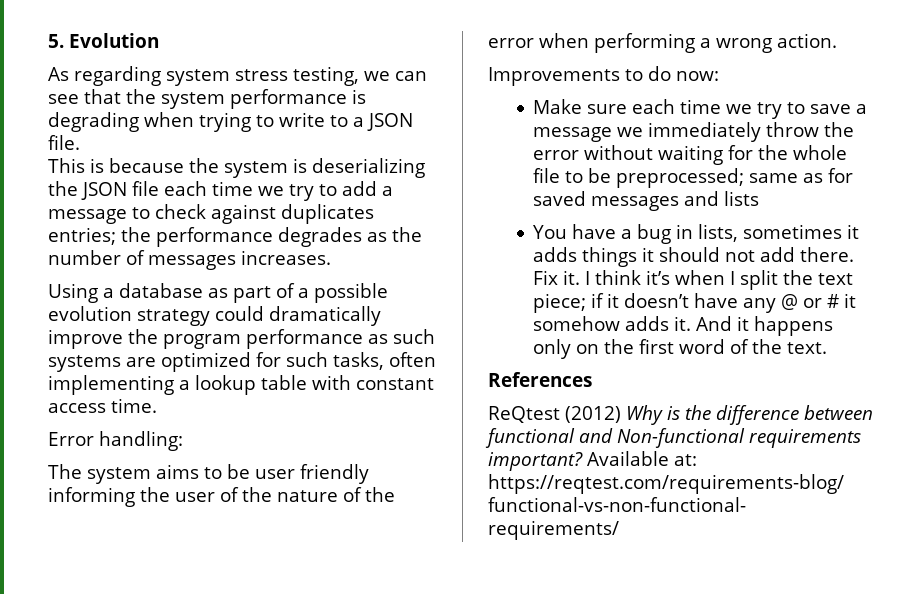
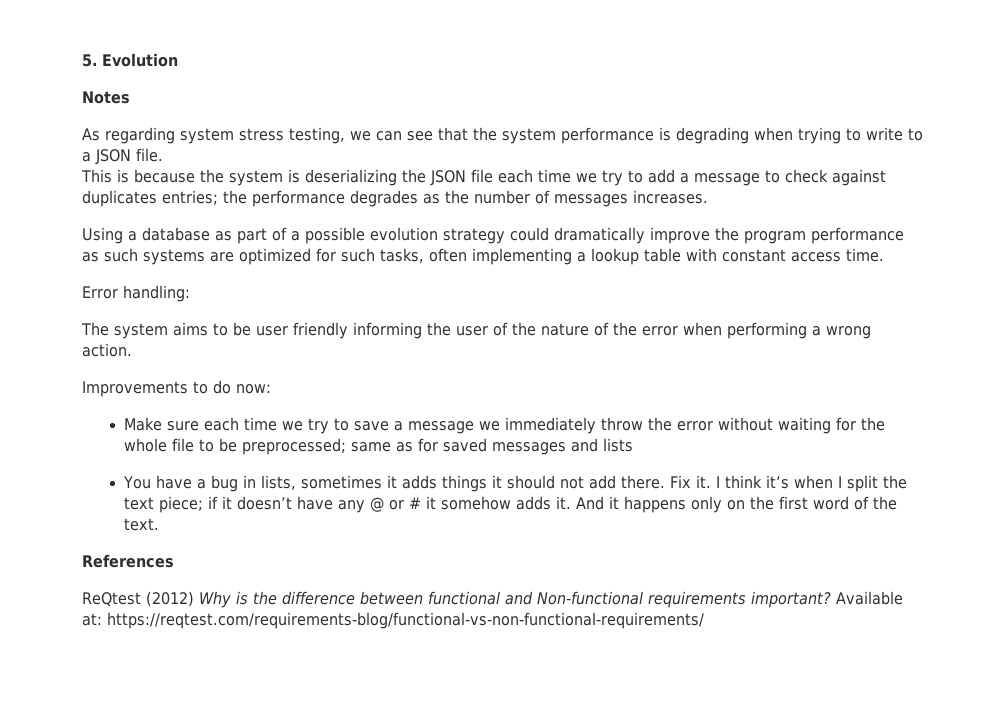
(159, 40) none -> [82,91,130,104] // Notes

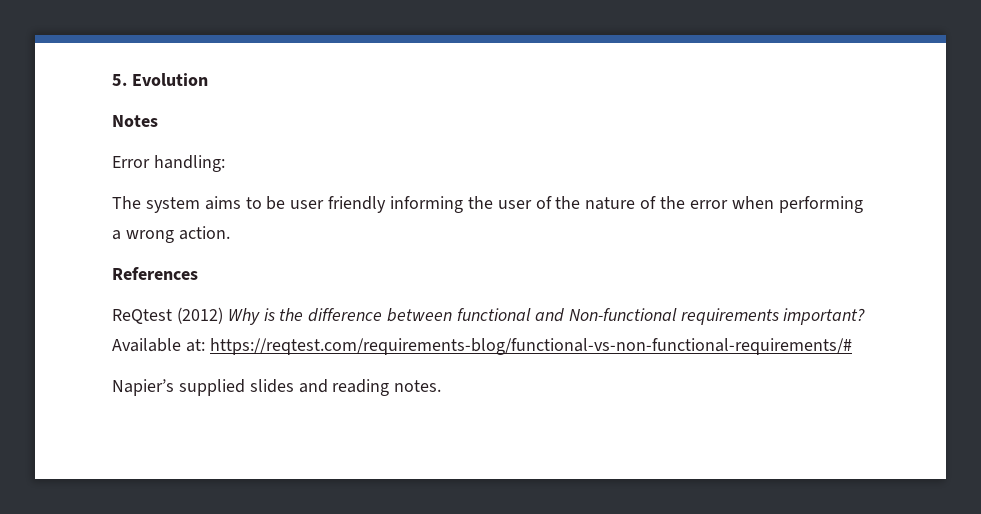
[82,127,923,144] [82,148,163,165] [81,169,886,186] [82,190,708,207] [82,227,904,244] [82,248,884,265] // As regarding system stress testing, we can see that the system performance is degrading when trying to write to a JSON file. // This is because the system is deserializing the JSON file each time we try to add a message to check against duplicates entries; the performance degrades as the number of messages increases. // Using a database as part of a possible evolution strategy could dramatically improve the program performance as such systems are optimized for such tasks, often implementing a lookup table with constant access time. -> (158, 121) none
[82,380,271,397] [124,417,886,434] [124,438,634,455] [123,475,908,492] [124,496,898,513] [124,518,160,531] // Improvements to do now: // Make sure each time we try to save a message we immediately throw the error without waiting for the whole file to be preprocessed; same as for saved messages and lists // You have a bug in lists, sometimes it adds things it should not add there. Fix it. I think it’s when I split the text piece; if it doesn’t have any @ or # it somehow adds it. And it happens only on the first word of the text. -> (230, 233) none
[107,612,704,629] https://reqtest.com/requirements-blog/functional-vs-non-functional-requirements/ -> [209,338,852,355] [112,379,442,396] https://reqtest.com/requirements-blog/functional-vs-non-functional-requirements/# // Napier’s supplied slides and reading notes.

